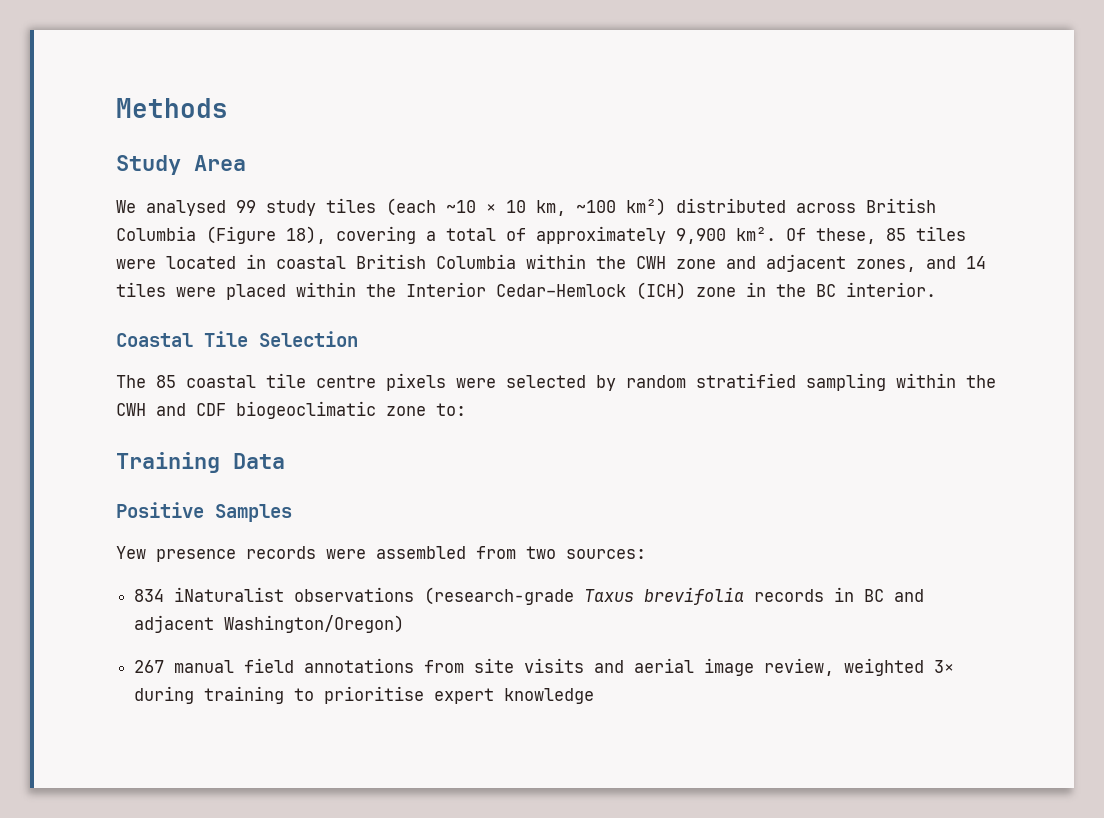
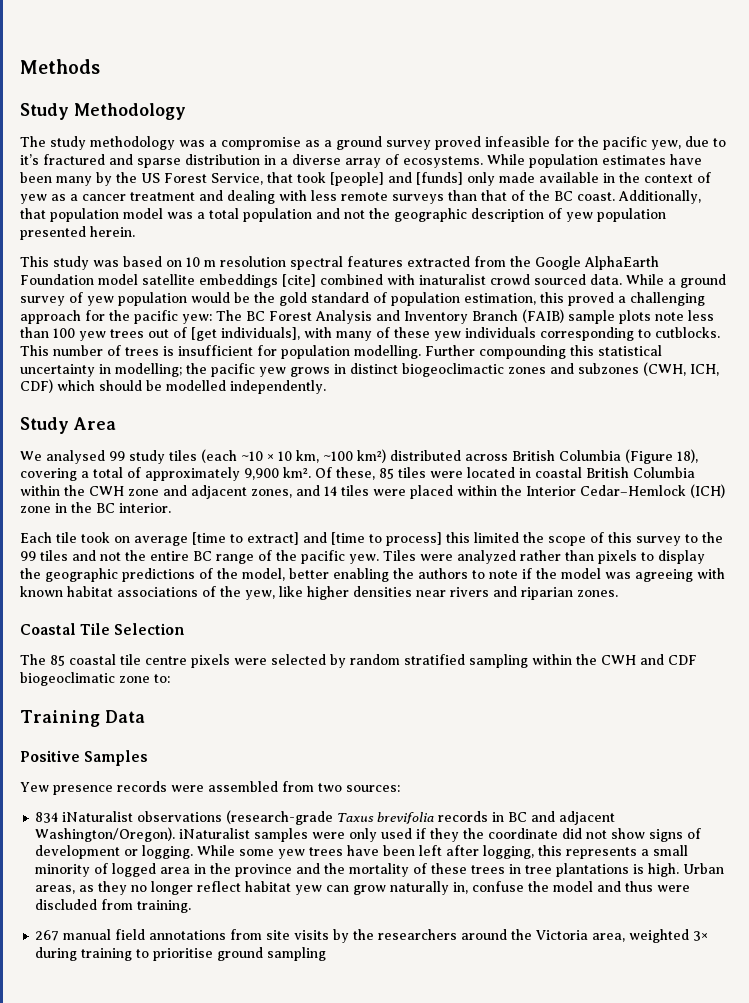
(228, 108) none -> [20,103,186,120] [20,136,726,150] [20,154,702,168] [20,172,711,186] [20,190,701,204] [20,208,666,222] [20,226,135,240] [20,256,659,270] [20,274,726,288] [20,292,705,306] [20,309,714,324] [20,327,720,341] [20,345,662,359] [20,362,719,377] [20,379,326,394] // Study Methodology // The study methodology was a compromise as a ground survey proved infeasible for the pacific yew, due to it’s fractured and sparse distribution in a diverse array of ecosystems. While population estimates have been many by the US Forest Service, that took [people] and [funds] only made available in the context of yew as a cancer treatment and dealing with less remote surveys than that of the BC coast. Additionally, that population model was a total population and not the geographic description of yew population presented herein. // This study was based on 10 m resolution spectral features extracted from the Google AlphaEarth Foundation model satellite embeddings [cite] combined with inaturalist crowd sourced data. While a ground survey of yew population would be the gold standard of population estimation, this proved a challenging approach for the pacific yew: The BC Forest Analysis and Inventory Branch (FAIB) sample plots note less than 100 yew trees out of [get individuals], with many of these yew individuals corresponding to cutblocks. This number of trees is insufficient for population modelling. Further compounding this statistical uncertainty in modelling; the pacific yew grows in distinct biogeoclimactic zones and subzones (CWH, ICH, CDF) which should be modelled independently.
(936, 289) none -> [20,532,723,546] [20,550,705,564] [20,568,725,582] [20,586,618,600] // Each tile took on average [time to extract] and [time to process] this limited the scope of this survey to the 99 tiles and not the entire BC range of the pacific yew. Tiles were analyzed rather than pixels to display the geographic predictions of the model, better enabling the authors to note if the model was agreeing with known habitat associations of the yew, like higher densities near rivers and riparian zones.
[224,615,405,633] Washington/Oregon) -> [35,827,702,842] [35,845,689,859] [35,863,725,877] [35,881,691,895] [35,899,192,913] Washington/Oregon). iNaturalist samples were only used if they the coordinate did not show signs of development or logging. While some yew trees have been left after logging, this represents a small minority of logged area in the province and the mortality of these trees in tree plantations is high. Urban areas, as they no longer reflect habitat yew can grow naturally in, confuse the model and thus were discluded from training.
[594,658,835,676] and aerial image review, -> [333,929,626,943] by the researchers around the Victoria area,
[434,688,595,704] expert knowledge -> [217,947,327,961] ground sampling

